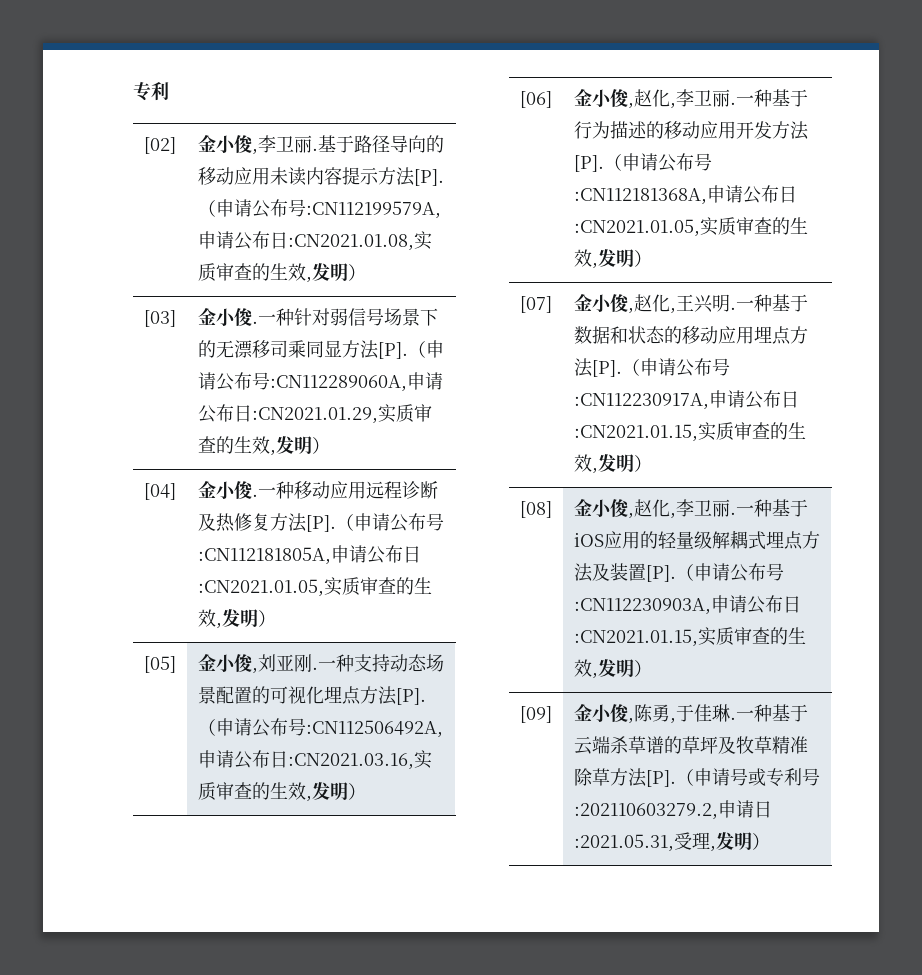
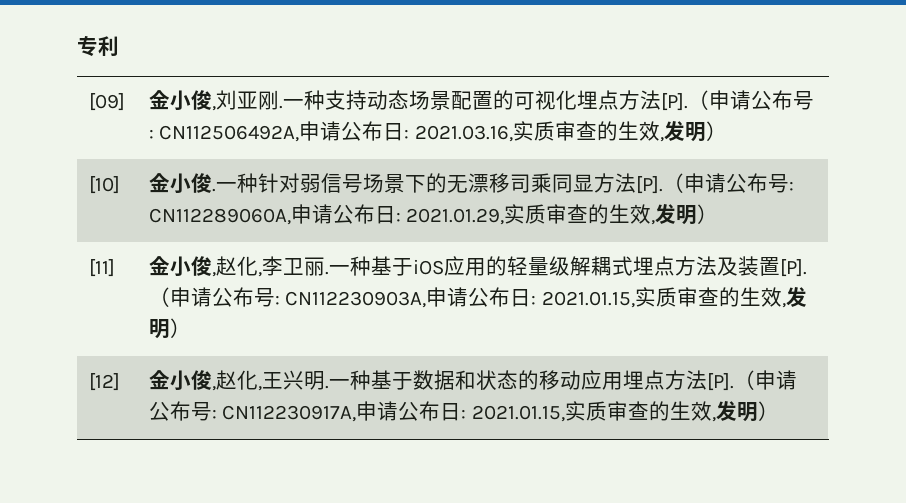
[143,137,176,154] [197,135,444,155] [197,167,444,186] [197,199,441,219] [197,231,432,251] [197,263,366,283] [143,310,176,327] [197,308,438,326] [197,340,444,359] [197,372,443,392] [197,404,432,424] [197,436,330,456] [143,483,176,500] [197,481,438,499] [197,513,444,532] [197,545,421,565] [197,577,432,597] [197,609,276,629] [143,656,176,673] [02] | 金小俊,李卫丽.基于路径导向的移动应用未读内容提示方法[P].（申请公布号:CN112199579A,申请公布日:CN2021.01.08,实质审查的生效,发明） // [03] | 金小俊.一种针对弱信号场景下的无漂移司乘同显方法[P].（申请公布号:CN112289060A,申请公布日:CN2021.01.29,实质审查的生效,发明） // [04] | 金小俊.一种移动应用远程诊断及热修复方法[P].（申请公布号:CN112181805A,申请公布日:CN2021.01.05,实质审查的生效,发明） // [05] -> [88,93,125,111] [09]
[305,720,443,738] [197,750,432,770] [197,782,366,802] [519,91,552,108] [573,89,808,109] [573,121,809,140] [573,153,712,172] [573,185,797,205] [573,217,808,237] [573,249,652,269] [519,296,552,313] [573,294,808,314] [573,326,808,345] [573,358,730,377] [573,390,799,410] [573,422,806,442] [573,454,652,474] [519,501,552,518] :CN112506492A,申请公布日:CN2021.03.16,实质审查的生效,发明） // [06] | 金小俊,赵化,李卫丽.一种基于行为描述的移动应用开发方法[P].（申请公布号:CN112181368A,申请公布日:CN2021.01.05,实质审查的生效,发明） // [07] | 金小俊,赵化,王兴明.一种基于数据和状态的移动应用埋点方法[P].（申请公布号:CN112230917A,申请公布日:CN2021.01.15,实质审查的生效,发明） // [08] -> [148,121,727,142] [88,176,120,194] [148,173,794,194] [148,204,719,225] [88,259,115,277] : CN112506492A,申请公布日: 2021.03.16,实质审查的生效,发明） // [10] | 金小俊.一种针对弱信号场景下的无漂移司乘同显方法[P].（申请公布号: CN112289060A,申请公布日: 2021.01.29,实质审查的生效,发明） // [11]
[573,595,801,615] [573,627,806,647] [573,659,652,679] [519,706,552,723] [573,704,808,724] [573,736,808,755] [573,768,820,787] [573,800,772,820] [573,832,710,852] :CN112230903A,申请公布日:CN2021.01.15,实质审查的生效,发明） // [09] | 金小俊,陈勇,于佳琳.一种基于云端杀草谱的草坪及牧草精准除草方法[P].（申请号或专利号:202110603279.2,申请日:2021.05.31,受理 -> [274,287,807,308] [148,318,191,339] [88,373,120,391] [148,370,797,391] [148,401,712,422] : CN112230903A,申请公布日: 2021.01.15,实质审查的生效,发明） // [12] | 金小俊,赵化,王兴明.一种基于数据和状态的移动应用埋点方法[P].（申请公布号: CN112230917A,申请公布日: 2021.01.15,实质审查的生效

